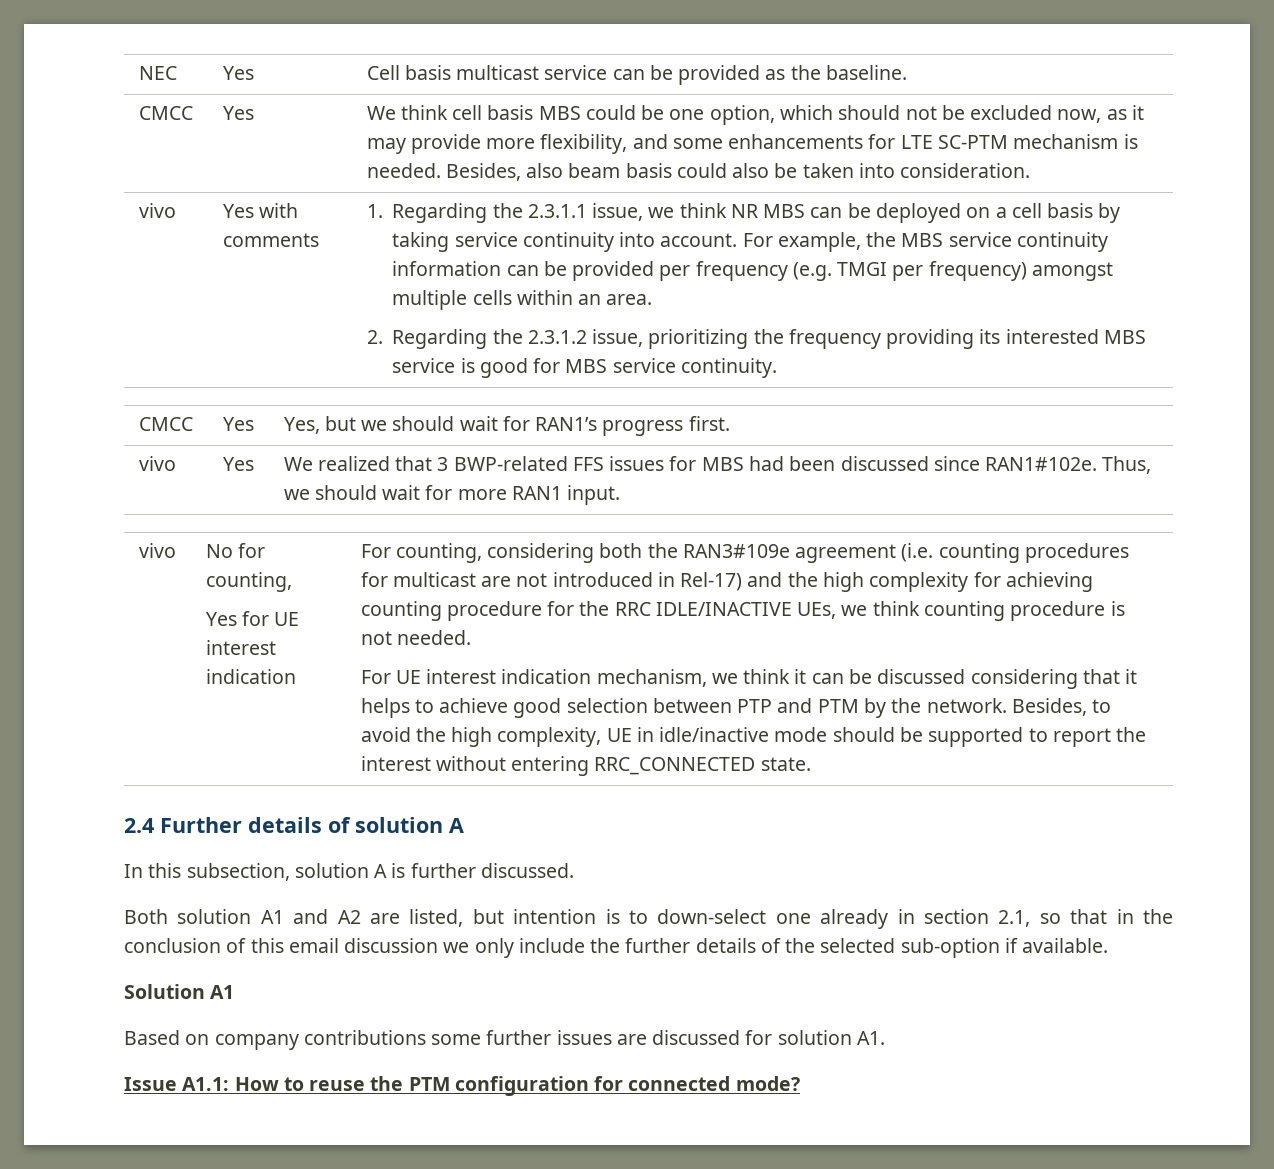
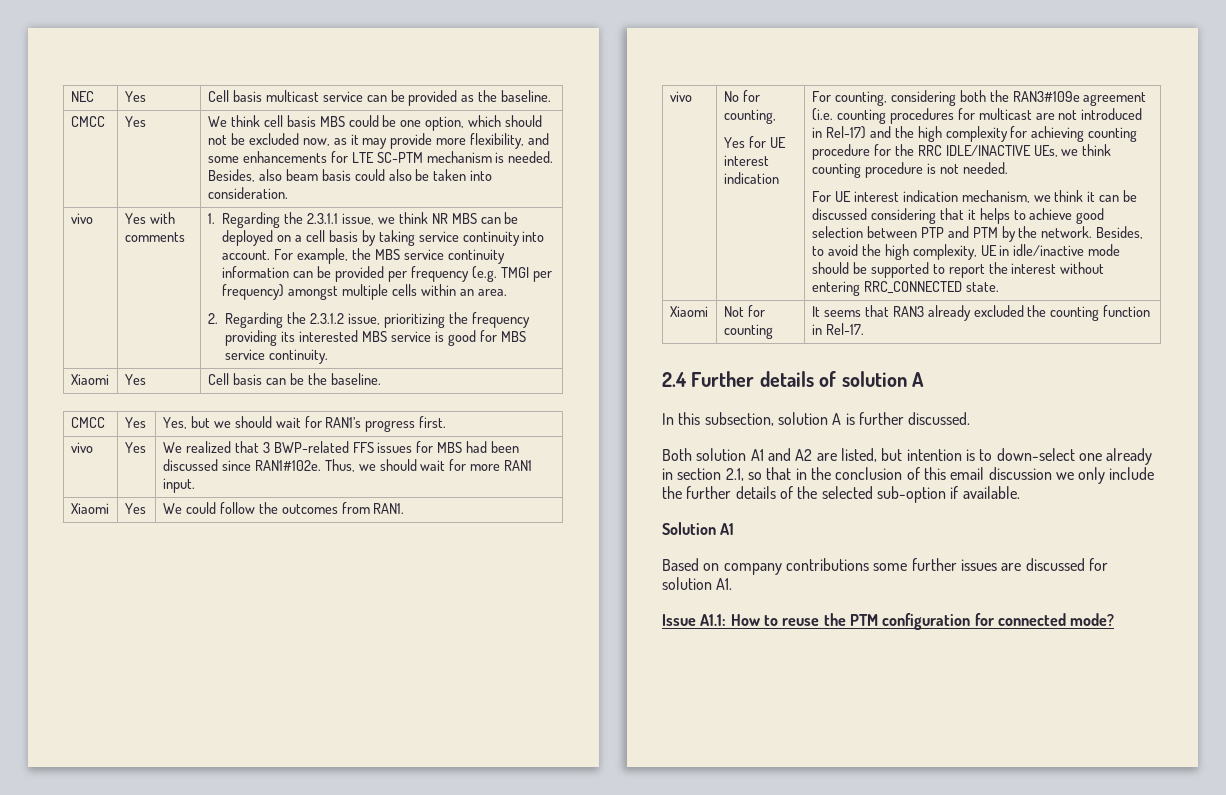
(777, 368) none -> [70,374,109,385] [124,374,146,385] [207,373,381,385] // Xiaomi | Yes | Cell basis can be the baseline.
(621, 495) none -> [70,503,109,514] [124,503,146,514] [162,502,405,514] // Xiaomi | Yes | We could follow the outcomes from RAN1.
(811, 764) none -> [669,306,708,317] [723,305,765,317] [723,324,773,339] [811,305,1151,321] [811,323,864,335] // Xiaomi | Not for counting | It seems that RAN3 already excluded the counting function in Rel-17.

